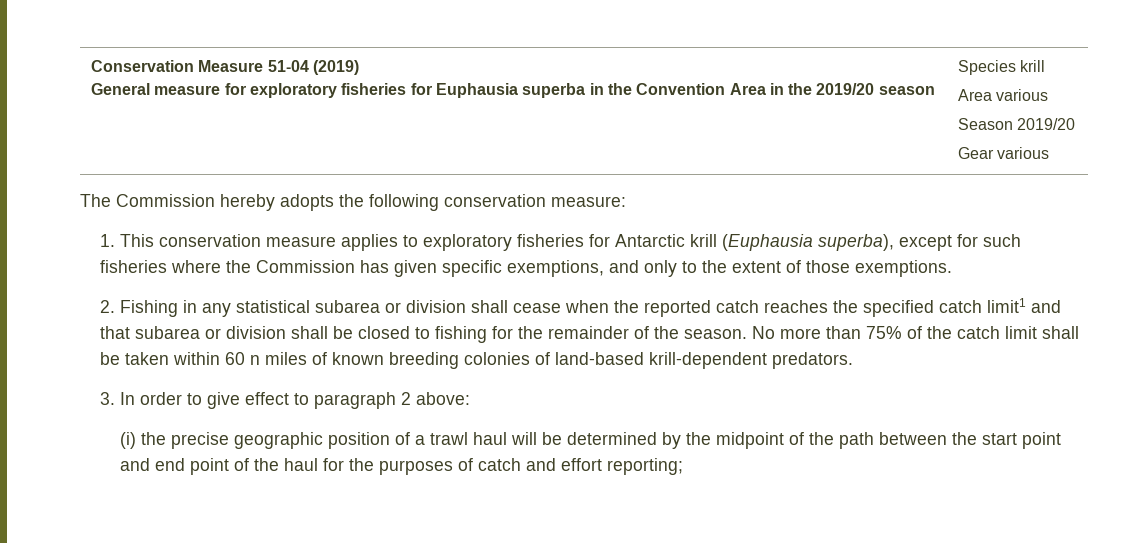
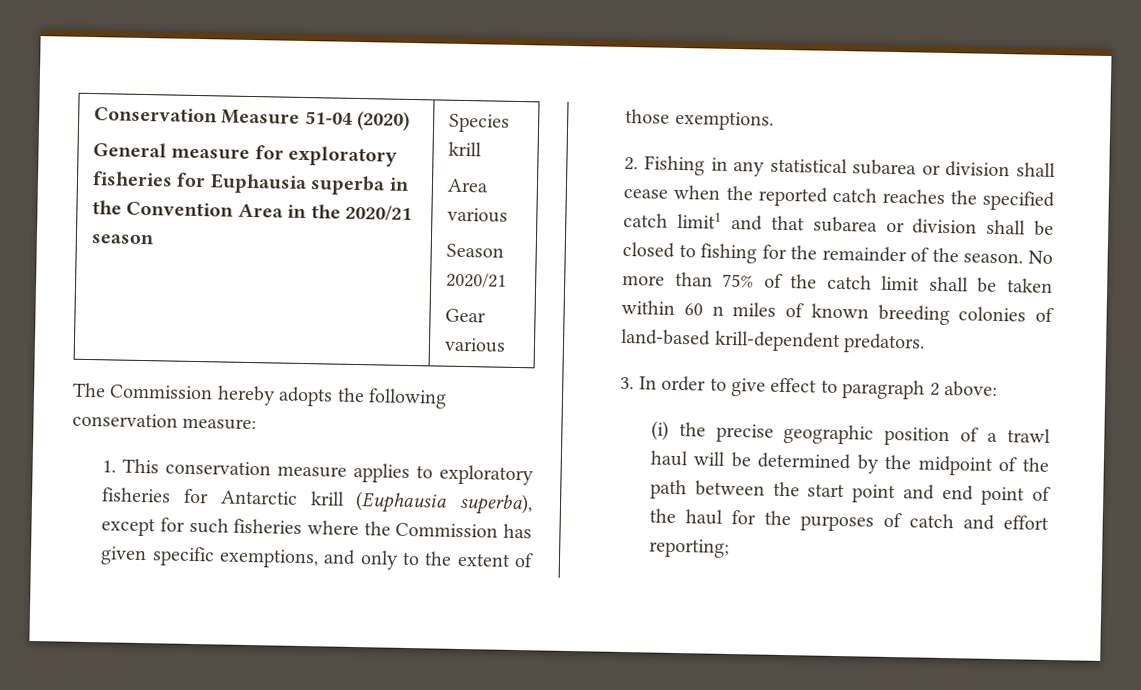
[312,60,359,75] (2019) -> [356,110,411,131] (2020)
[816,83,875,95] 2019/20 -> [344,204,412,222] 2020/21
[1017,118,1076,130] 2019/20 -> [445,272,507,289] 2020/21

